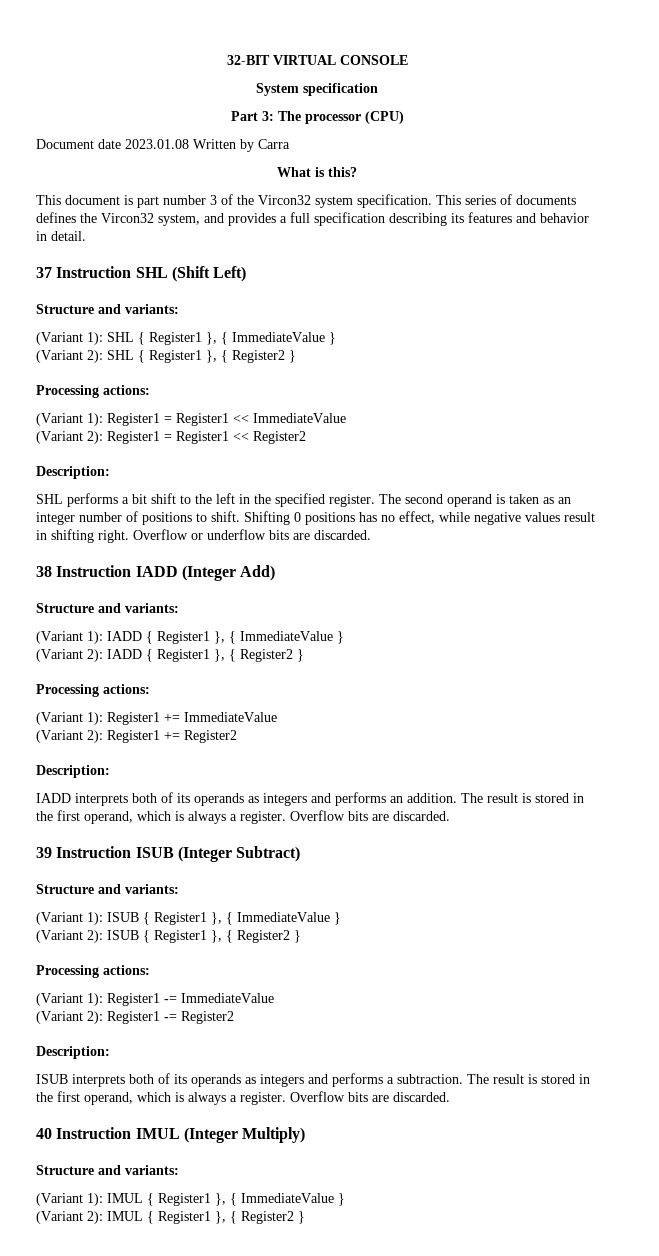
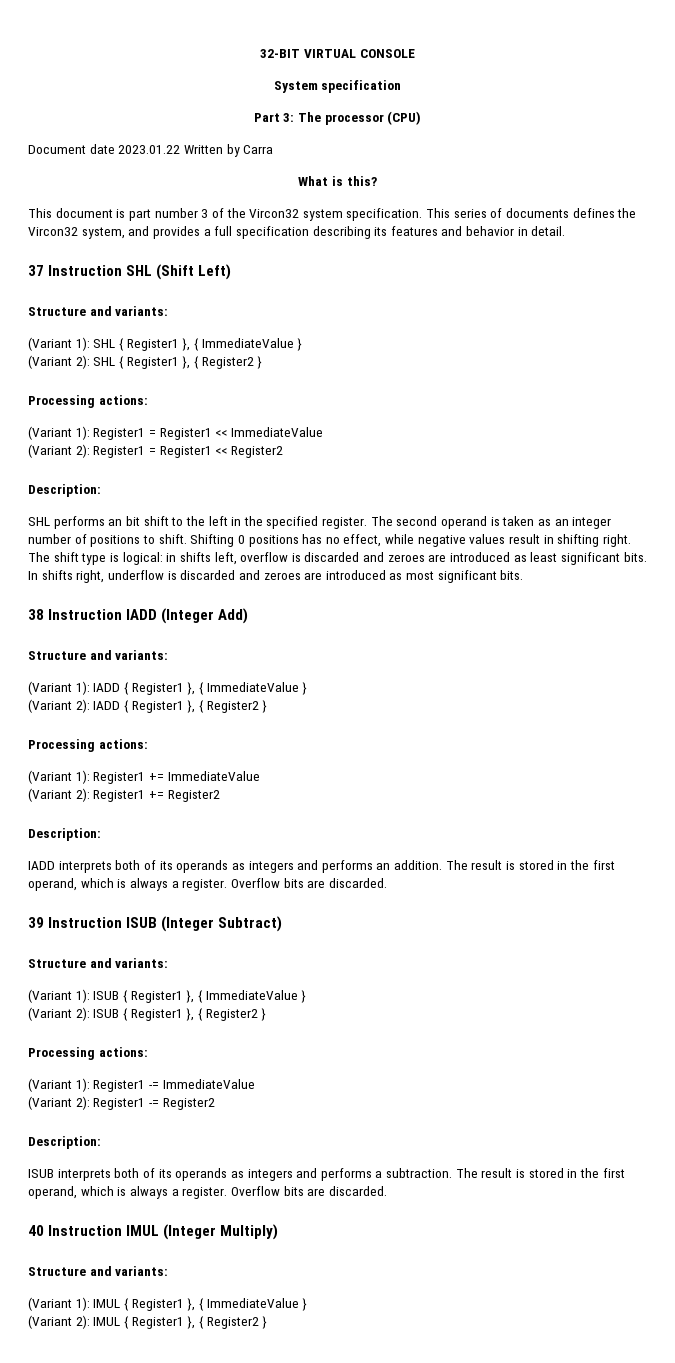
[125,139,189,149] 2023.01.08 -> [118,145,181,154] 2023.01.22
[122,497,129,504] a -> [108,519,123,526] an
[133,529,371,540] Overflow or underflow bits are discarded. -> [28,552,647,565] [28,570,524,583] The shift type is logical: in shifts left, overflow is discarded and zeroes are introduced as least significant bits. In shifts right, underflow is discarded and zeroes are introduced as most significant bits.

